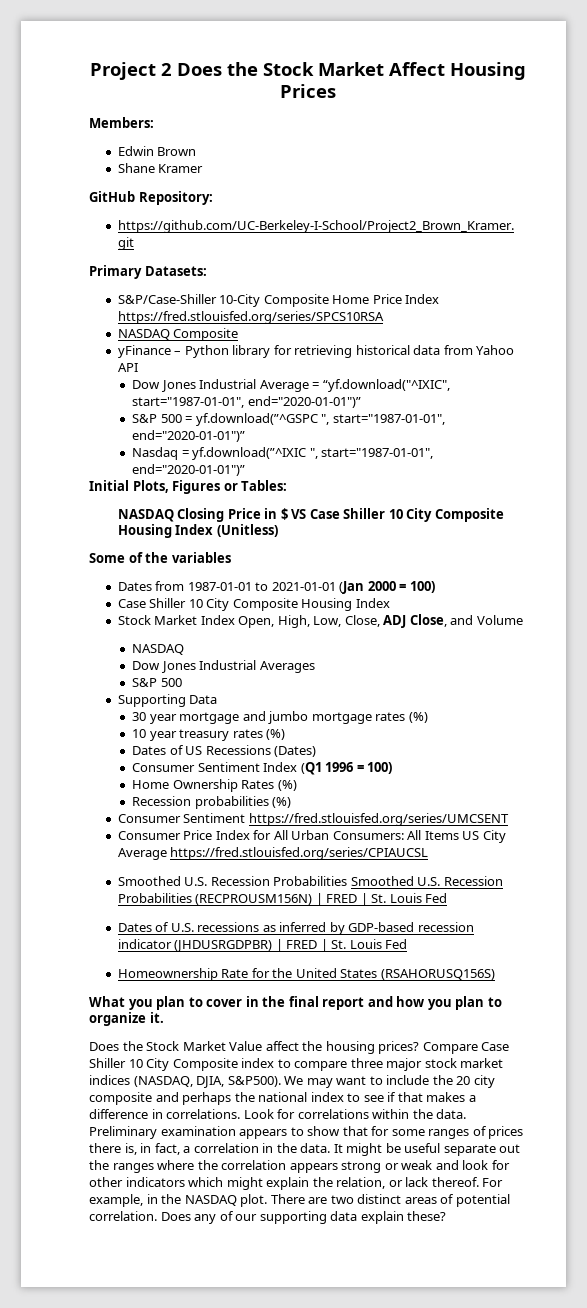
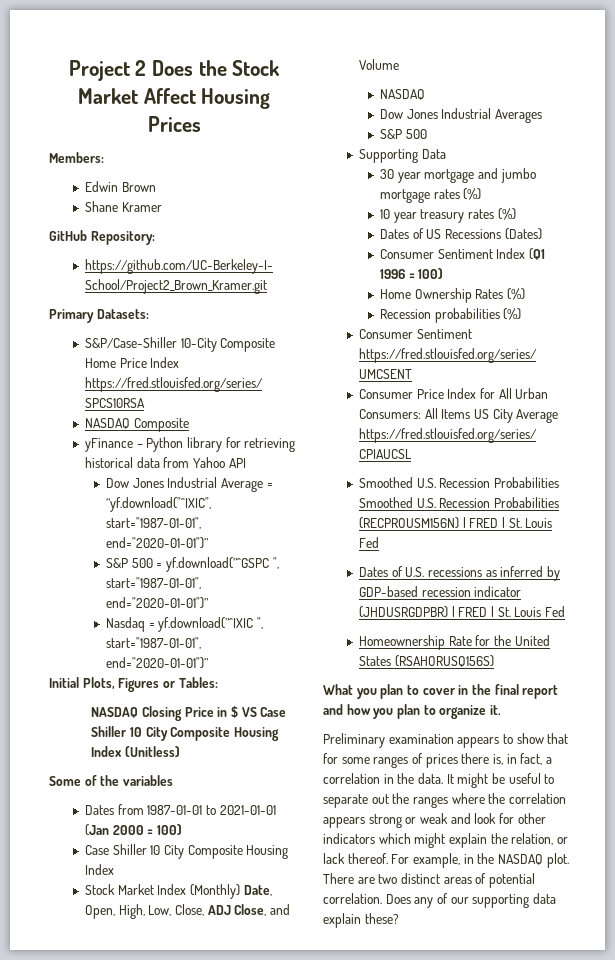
(235, 620) none -> [189,884,272,899] (Monthly) Date,
[89,1041,510,1054] [89,1058,504,1071] [89,1075,495,1088] [89,1092,476,1105] [89,1109,467,1119] Does the Stock Market Value affect the housing prices? Compare Case Shiller 10 City Composite index to compare three major stock market indices (NASDAQ, DJIA, S&P500). We may want to include the 20 city composite and perhaps the national index to see if that makes a difference in correlations. Look for correlations within the data. -> (501, 710) none
(441, 1148) none -> [544,774,555,784] to

